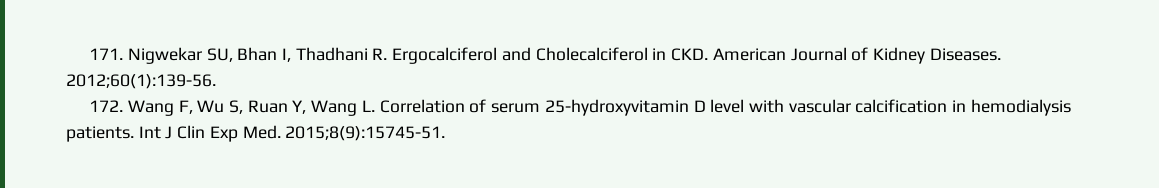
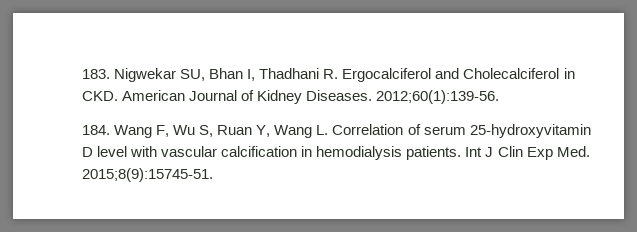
[89,48,124,60] 171. -> [82,69,110,79] 183.
[89,100,124,112] 172. -> [82,125,110,135] 184.

